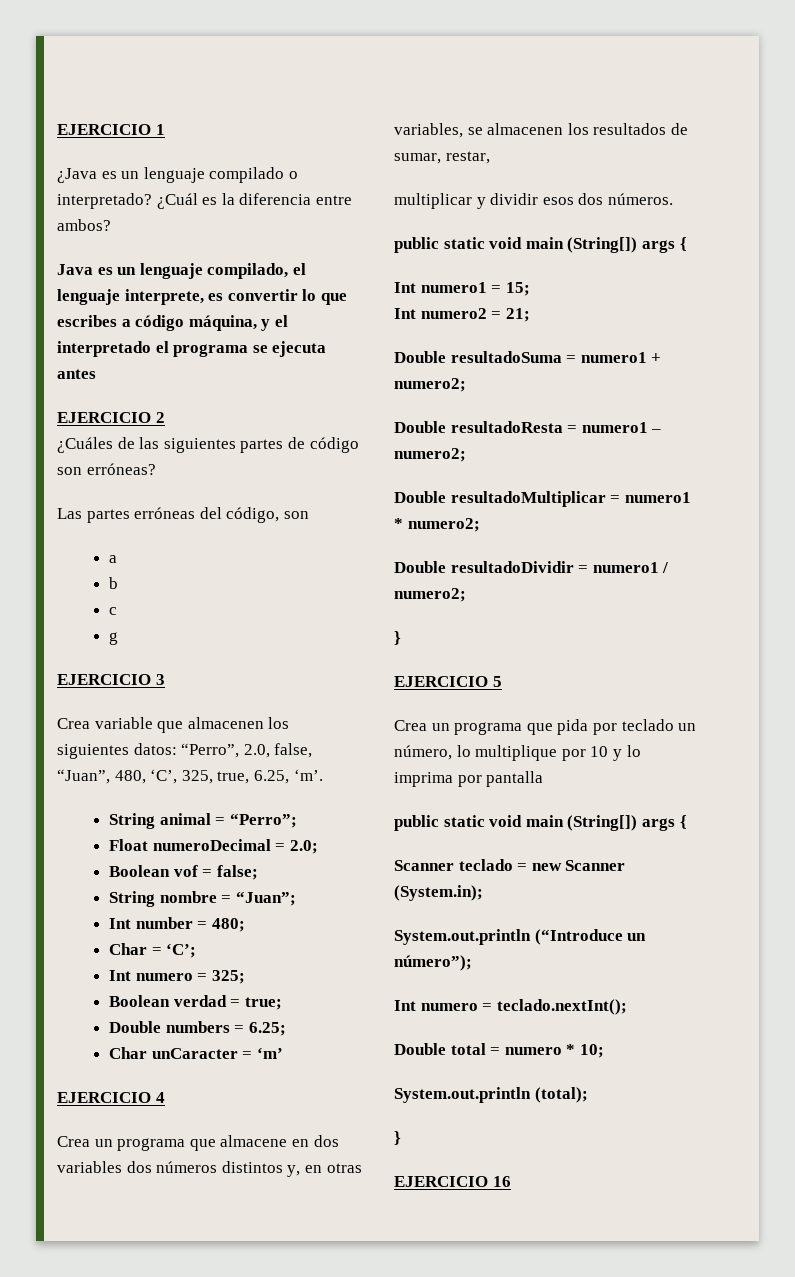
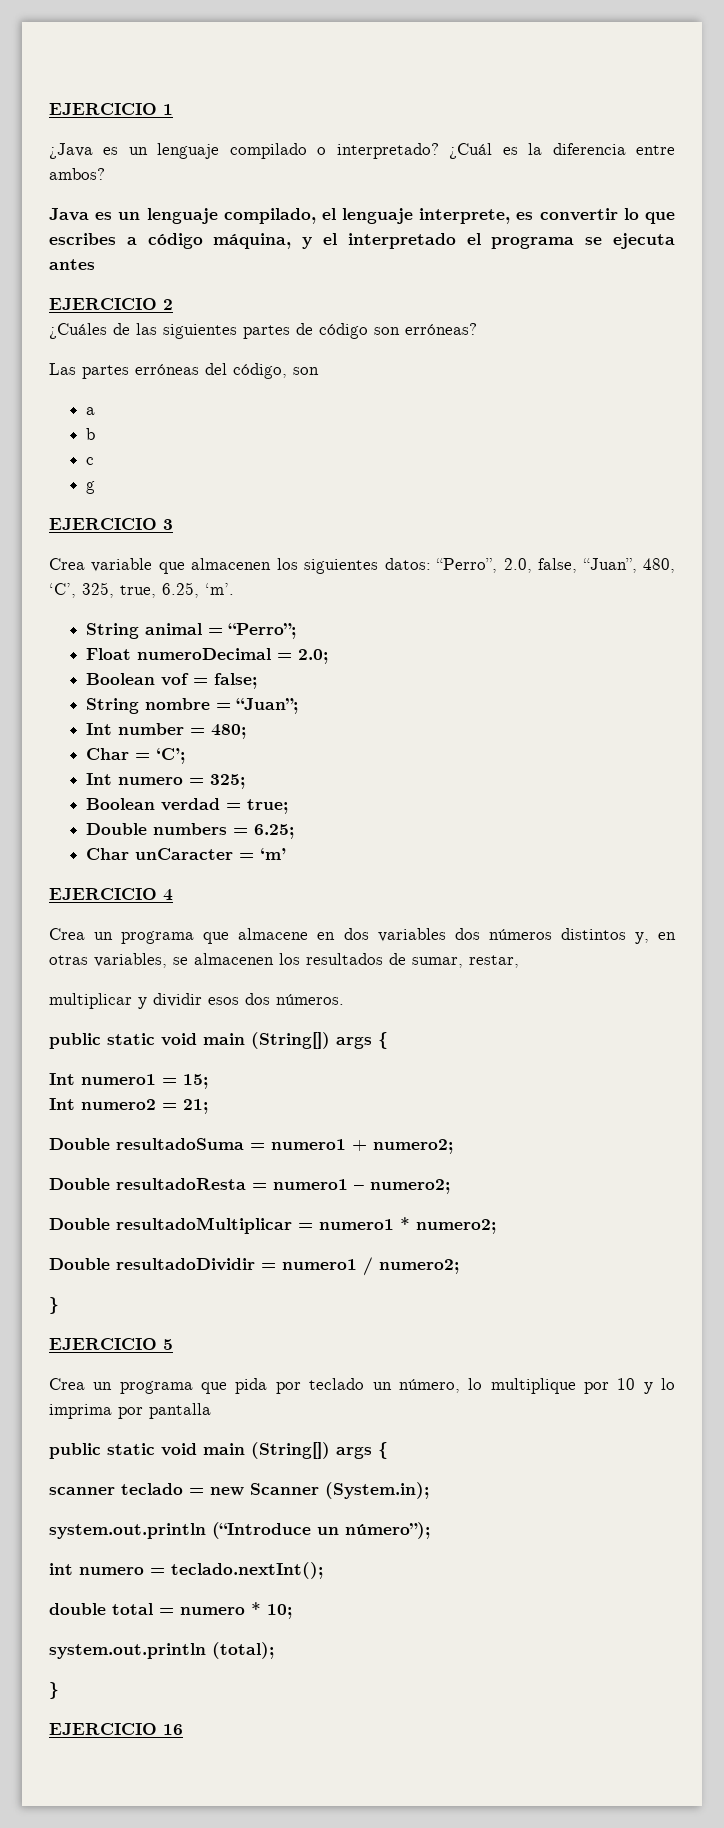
[394,860,454,871] Scanner -> [49,1487,115,1495] scanner
[394,929,531,945] System.out.println -> [49,1523,206,1539] system.out.println
[394,1000,416,1011] Int -> [49,1563,73,1575] int
[394,1043,446,1055] Double -> [49,1603,106,1615] double
[394,1087,531,1103] System.out.println -> [49,1643,206,1659] system.out.println

